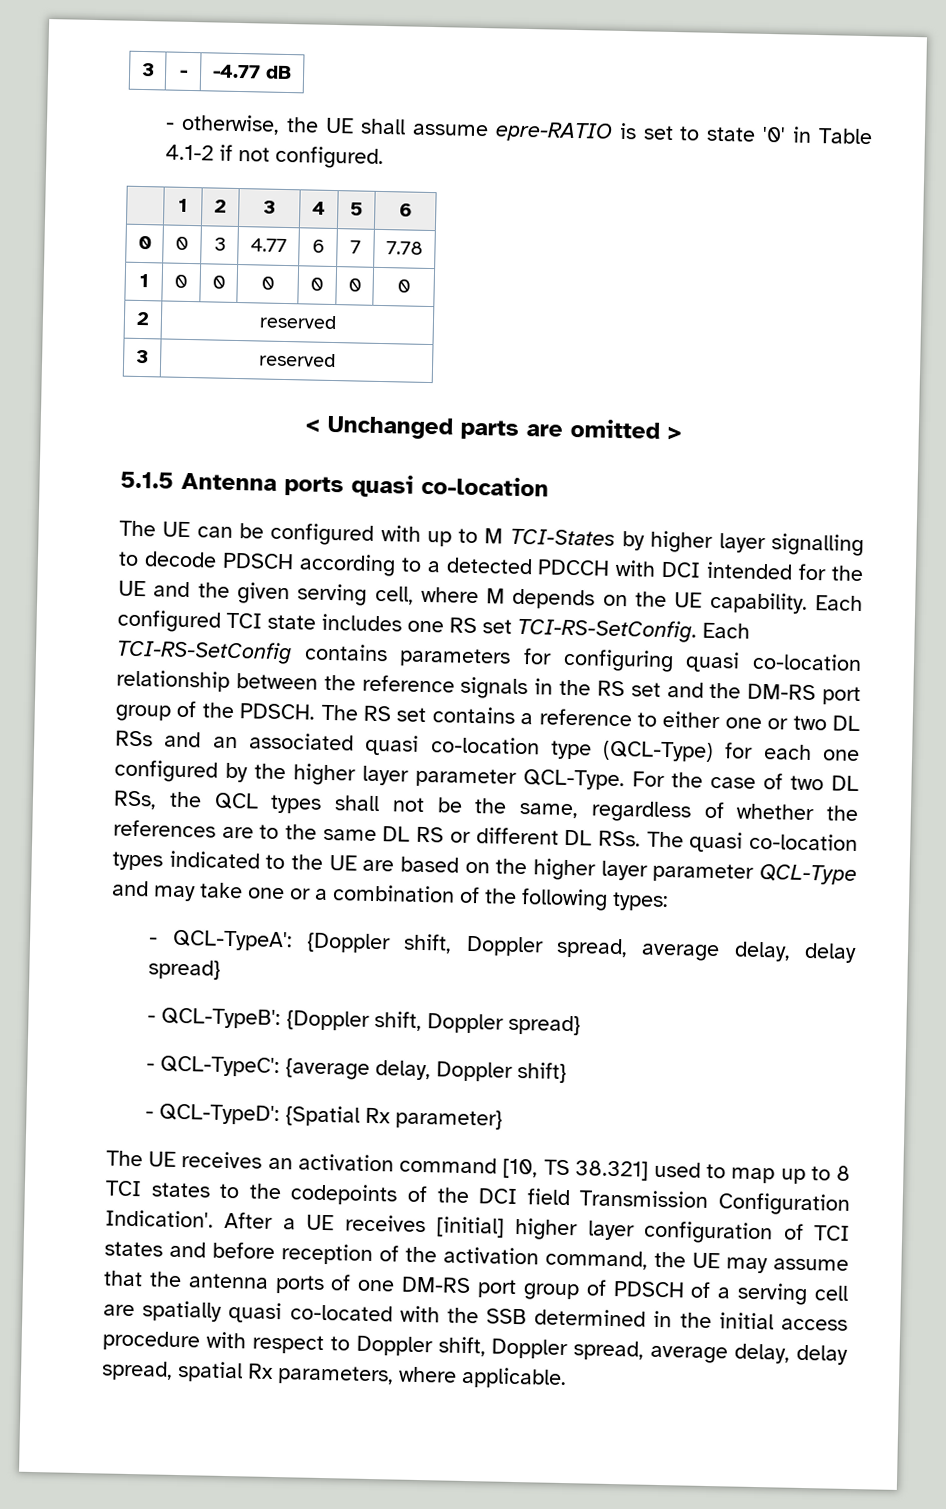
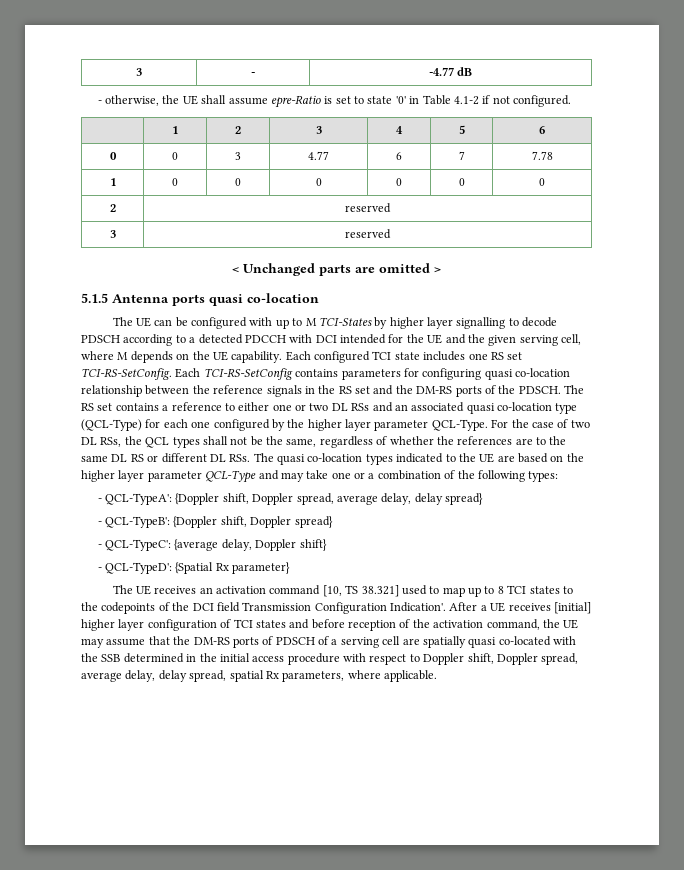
[494,121,613,143] epre-RATIO -> [270,95,321,108] epre-Ratio
[822,686,862,706] [115,704,171,722] port group -> [455,386,482,397] ports
[187,1273,607,1301] antenna ports of one DM-RS port group of -> [193,636,274,648] DM-RS ports of

